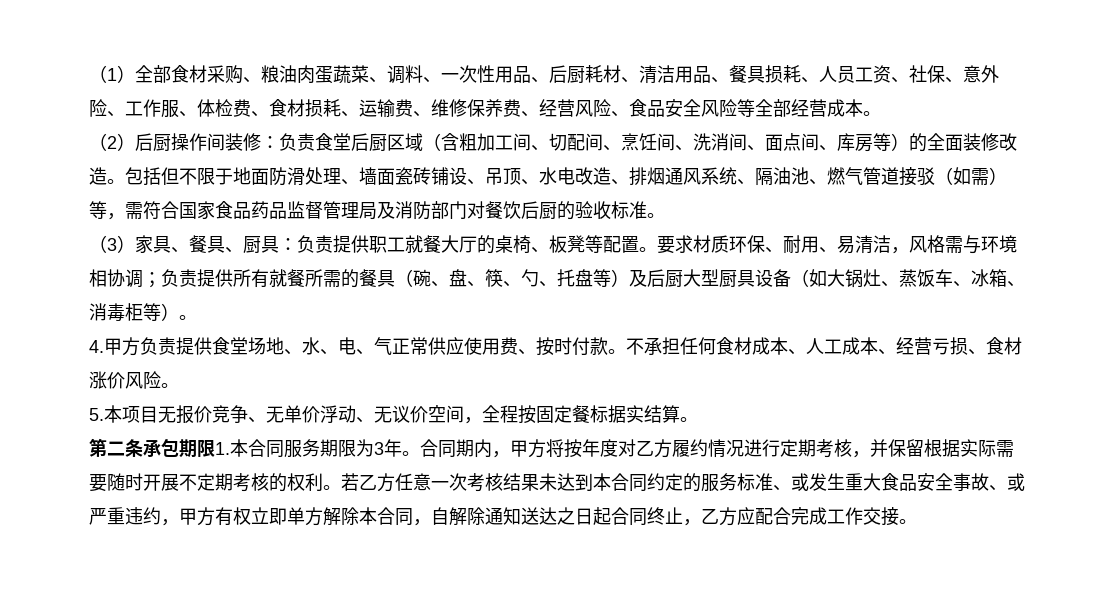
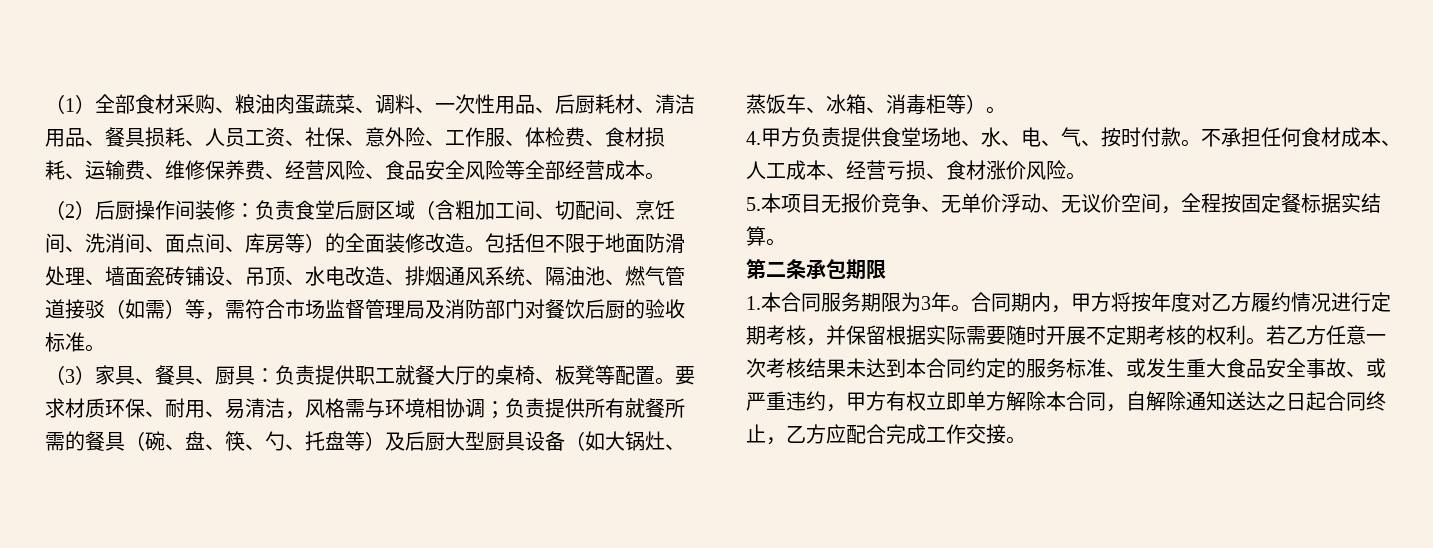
[179,201,287,220] 国家食品药品 -> [285,299,325,319] 市场
[392,337,518,355] 正常供应使用费 -> (1081, 137) none
(215, 448) none -> (886, 269) //

